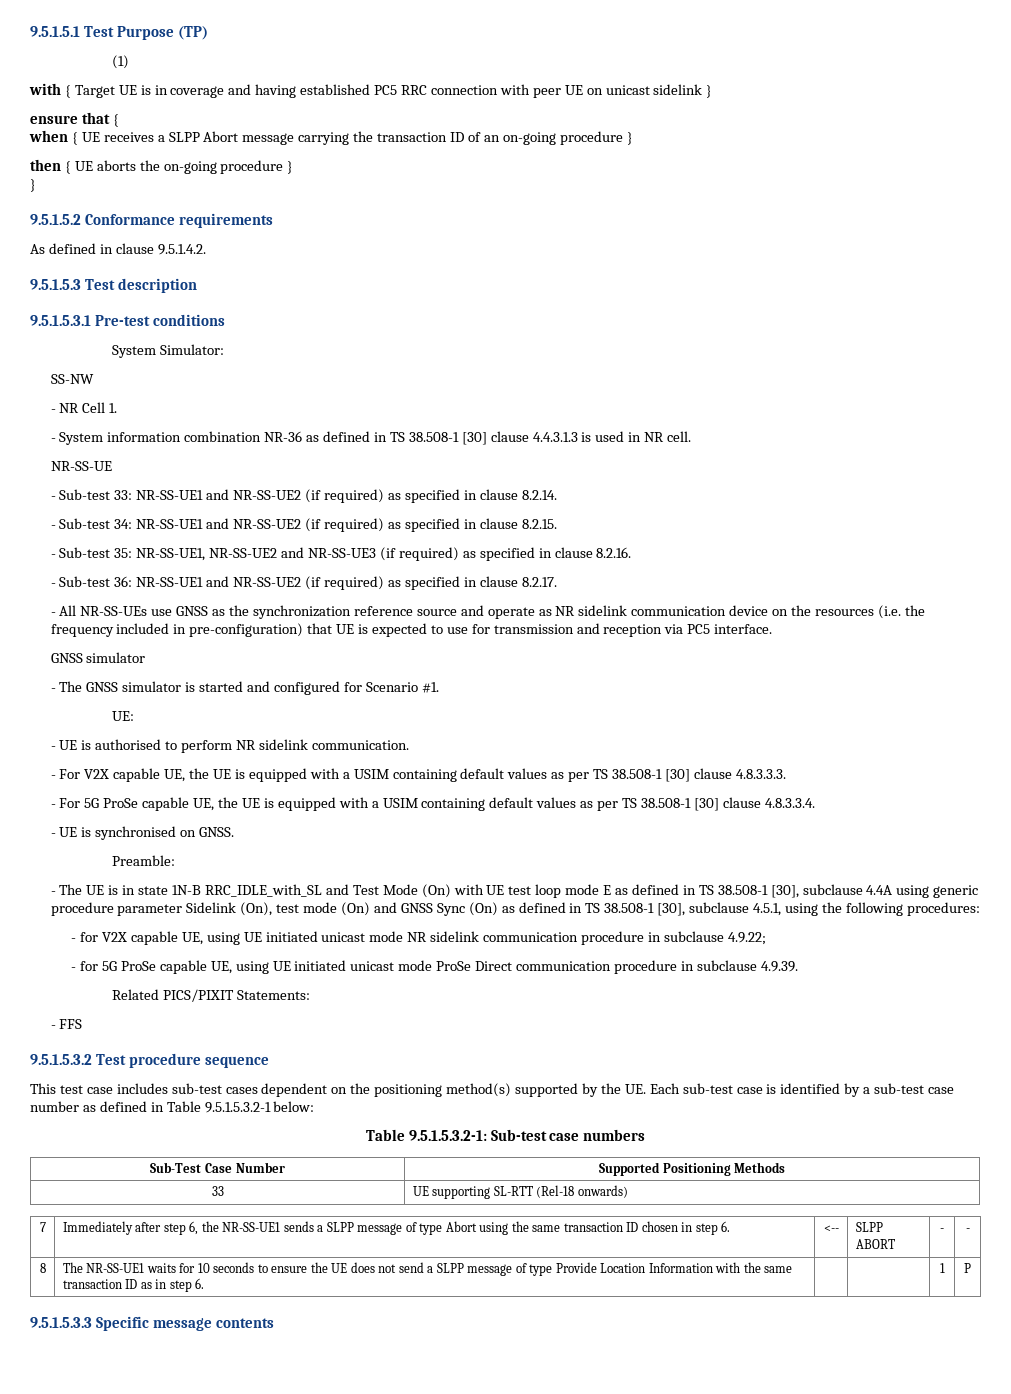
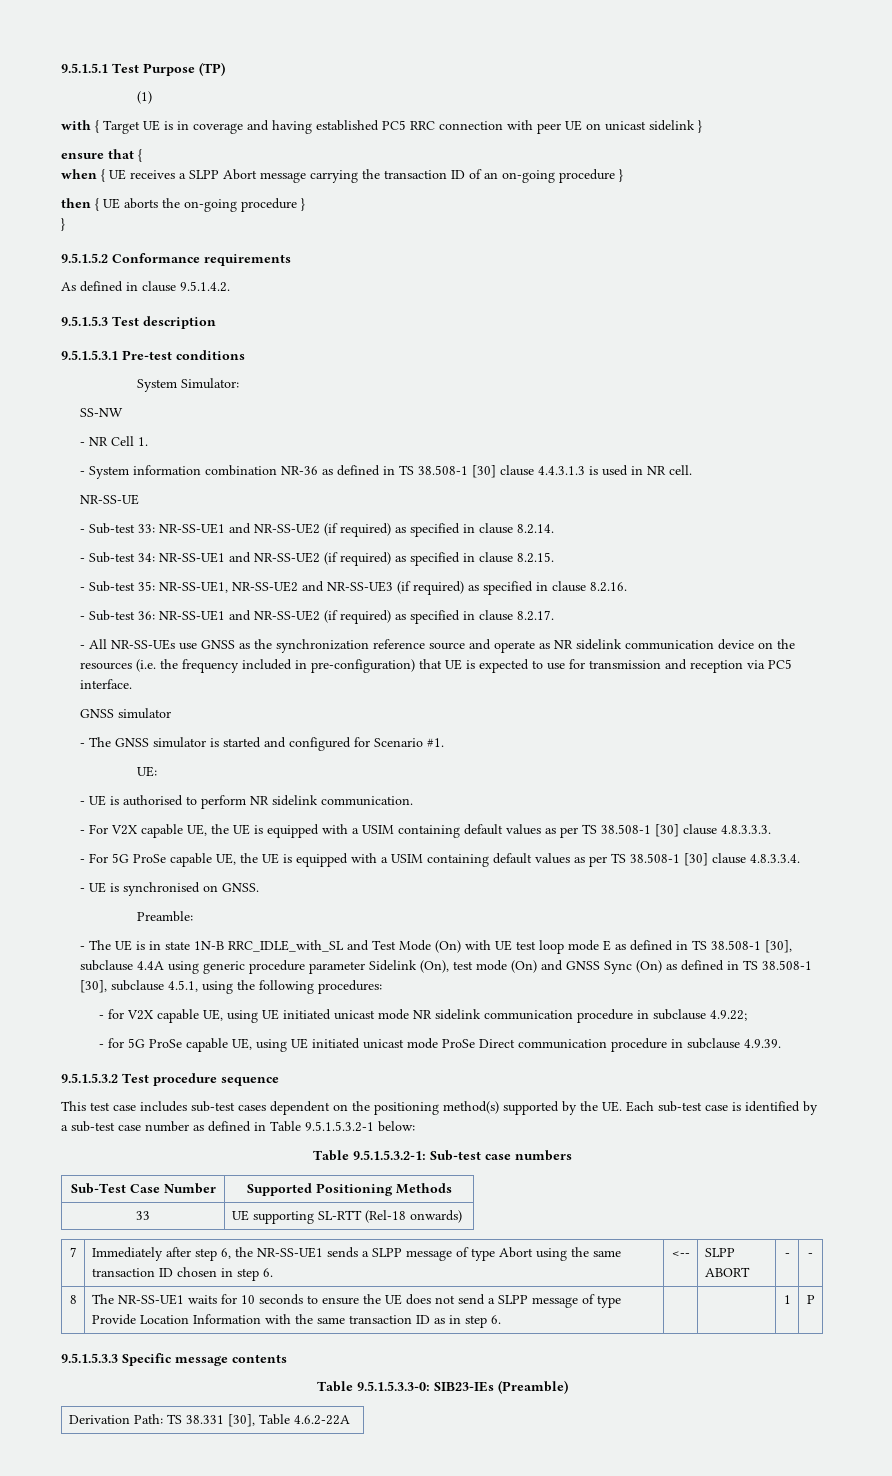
[112,989,311,1002] [50,1019,83,1029] // Related PICS/PIXIT Statements: // - FFS -> (782, 1043) none
(274, 1323) none -> [317,1380,568,1394] [68,1414,350,1427] // Table 9.5.1.5.3.3-0: SIB23-IEs (Preamble) // Derivation Path: TS 38.331 [30], Table 4.6.2-22A

